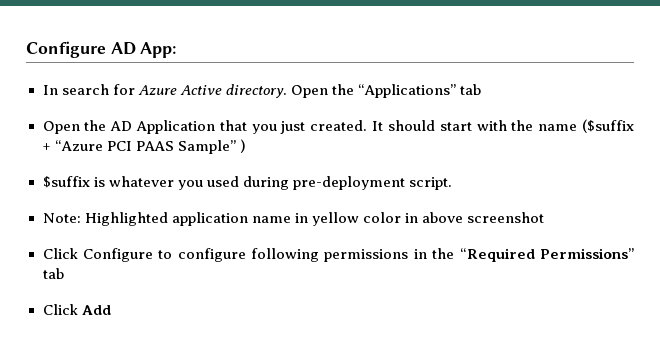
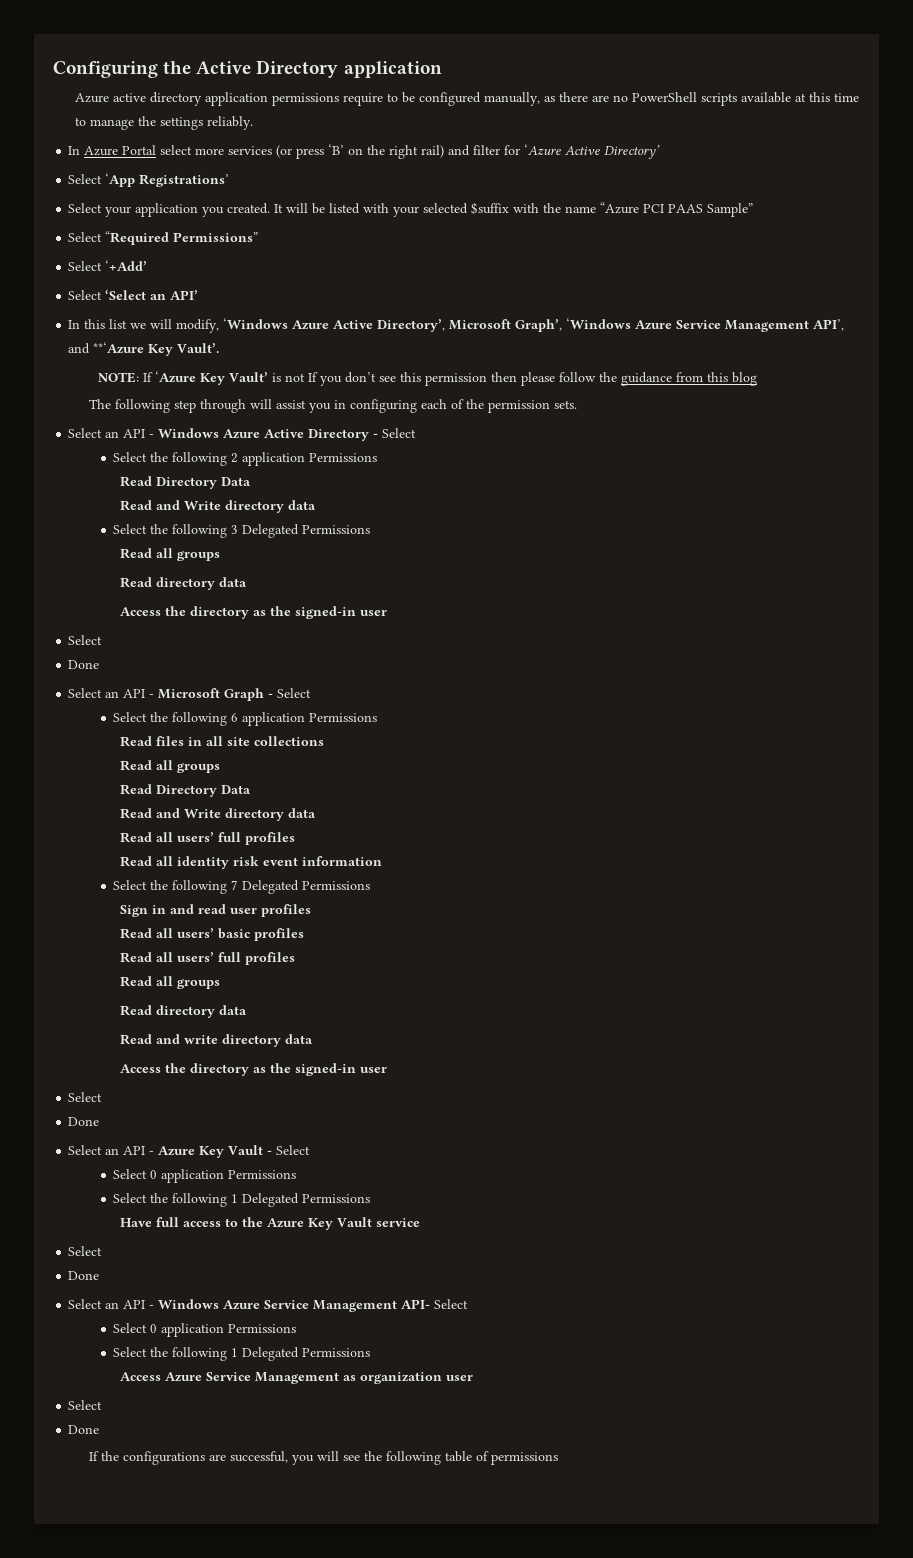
[26,41,177,58] [42,84,481,98] [42,120,472,134] Configure AD App: // In search for Azure Active directory. Open the “Applications” tab // Open the AD Application that you just created. It should start -> [53,60,442,78] [75,92,860,106] [75,116,254,130] [68,144,661,159] [68,173,230,187] [68,202,510,217] Configuring the Active Directory application // Azure active directory application permissions require to be configured manually, as there are no PowerShell scripts available at this time to manage the settings reliably. // In Azure Portal select more services (or press ‘B’ on the right rail) and filter for ‘Azure Active Directory’ // Select ‘App Registrations’ // Select your application you created. It will be listed with your selected $suffix
[582,119,634,133] [42,143,51,151] ($suffix + -> (597, 209) none
[239,139,246,153] [42,176,452,190] [42,212,544,226] [42,248,635,262] [42,268,64,279] [42,304,111,315] ) // $suffix is whatever you used during pre-deployment script. // Note: Highlighted application name in yellow color in above screenshot // Click Configure to configure following permissions in the “Required Permissions” tab // Click Add -> [68,231,259,245] [68,260,148,271] [68,289,199,300] [68,318,845,333] [68,342,220,356] [97,371,757,386] [89,399,578,413] [68,428,417,441] [113,452,378,466] [120,476,252,489] [120,500,317,513] [113,524,371,538] [120,548,221,561] [120,577,248,590] [120,606,388,619] [68,635,103,645] [68,660,100,669] [68,688,312,701] [113,712,378,726] [120,736,325,747] [120,760,221,773] [120,784,252,797] [120,808,317,821] [120,832,296,845] [120,856,383,869] [113,880,371,894] [120,904,312,917] [120,928,305,941] [120,952,296,965] [120,976,221,989] [120,1005,248,1018] [120,1034,314,1047] [120,1063,388,1076] [68,1092,103,1102] [68,1117,100,1126] [68,1145,311,1158] [113,1169,297,1183] [113,1193,371,1207] [120,1217,421,1230] [68,1246,103,1256] [68,1271,100,1280] [68,1299,469,1312] [113,1323,297,1337] [113,1347,371,1361] [120,1372,474,1384] [68,1400,103,1410] [68,1425,100,1434] [89,1451,559,1465] // Select “Required Permissions” // Select ‘+Add’ // Select ‘Select an API’ // In this list we will modify, ‘Windows Azure Active Directory’, Microsoft Graph’, ‘Windows Azure Service Management API’, and **‘Azure Key Vault’. // NOTE: If ‘Azure Key Vault’ is not If you don’t see this permission then please follow the guidance from this blog // The following step through will assist you in configuring each of the permission sets. // Select an API - Windows Azure Active Directory - Select // Select the following 2 application Permissions // Read Directory Data // Read and Write directory data // Select the following 3 Delegated Permissions // Read all groups // Read directory data // Access the directory as the signed-in user // Select // Done // Select an API - Microsoft Graph - Select // Select the following 6 application Permissions // Read files in all site collections // Read all groups // Read Directory Data // Read and Write directory data // Read all users’ full profiles // Read all identity risk event information // Select the following 7 Delegated Permissions // Sign in and read user profiles // Read all users’ basic profiles // Read all users’ full profiles // Read all groups // Read directory data // Read and write directory data // Access the directory as the signed-in user // Select // Done // Select an API - Azure Key Vault - Select // Select 0 application Permissions // Select the following 1 Delegated Permissions // Have full access to the Azure Key Vault service // Select // Done // Select an API - Windows Azure Service Management API- Select // Select 0 application Permissions // Select the following 1 Delegated Permissions // Access Azure Service Management as organization user // Select // Done // If the configurations are successful, you will see the following table of permissions

